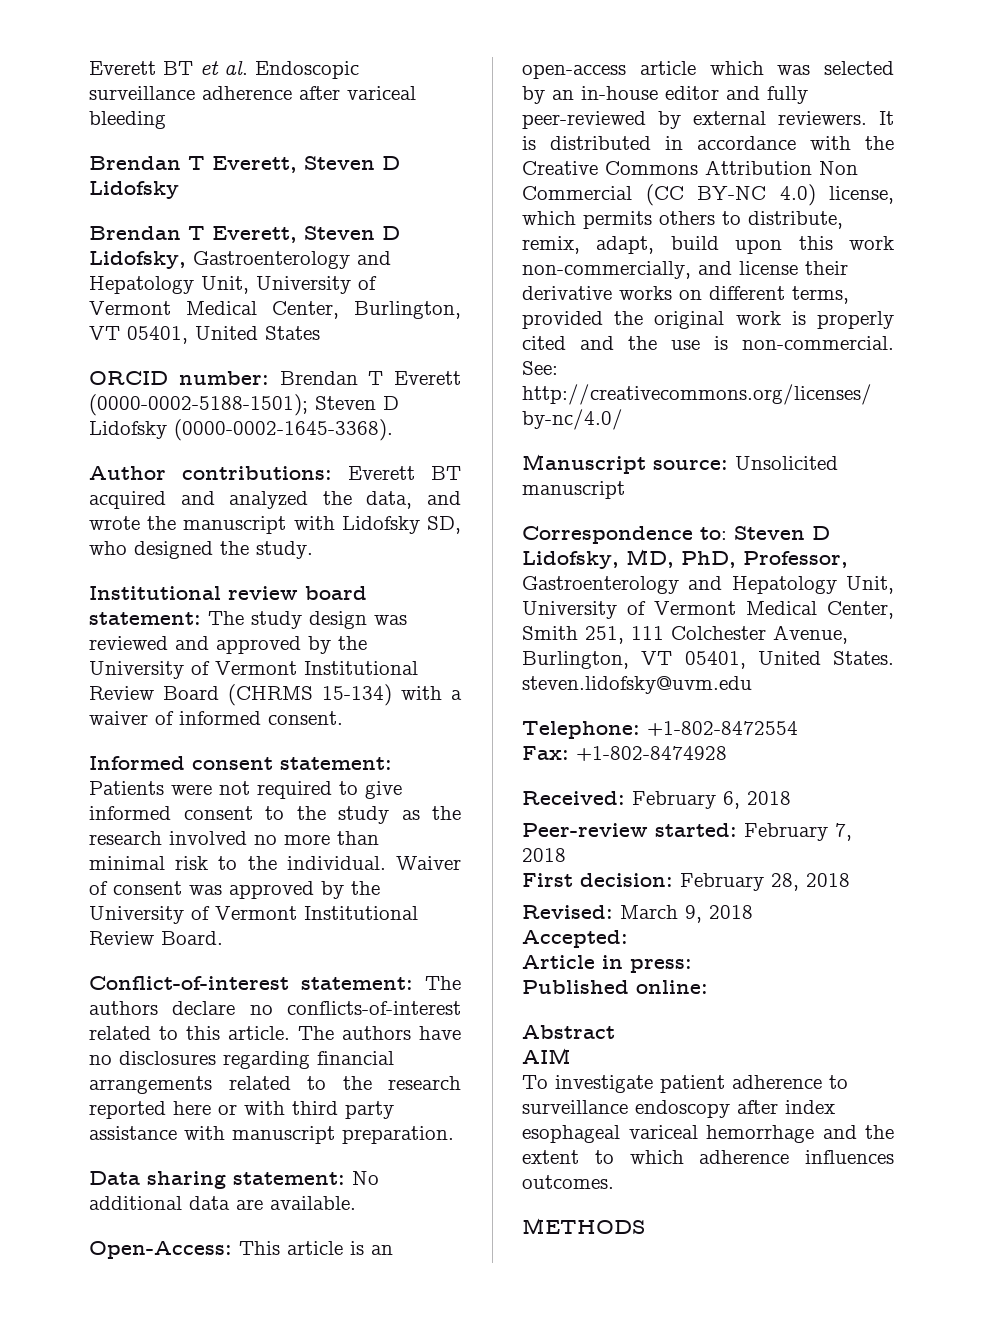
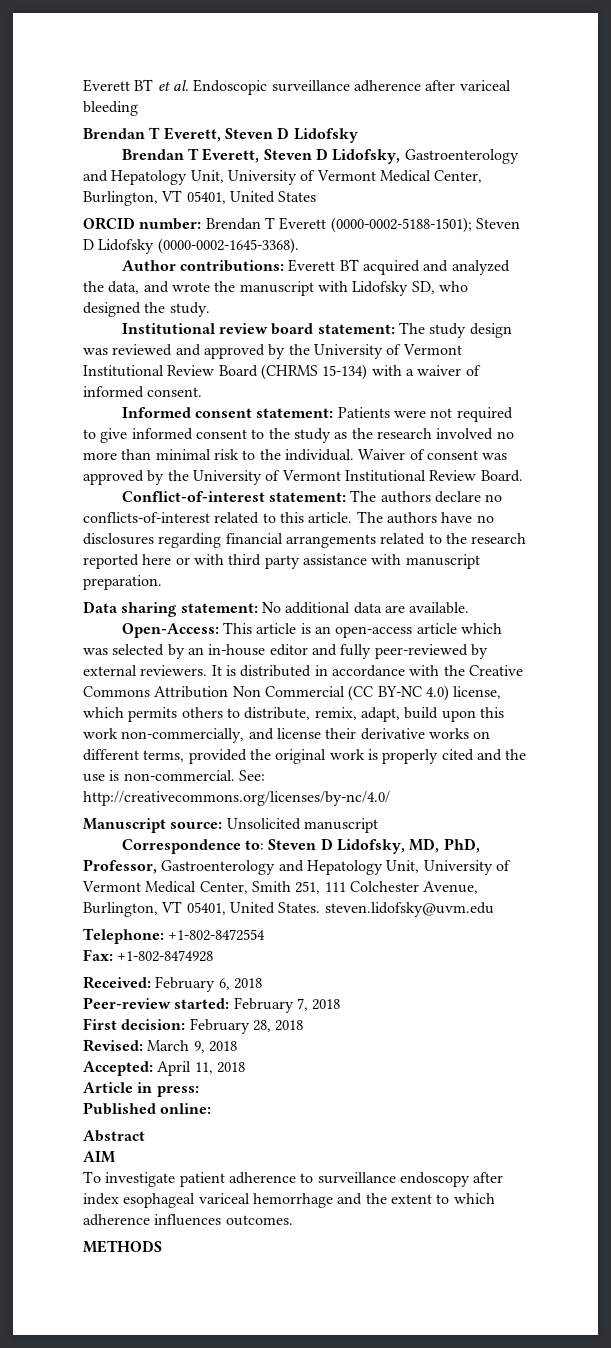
(628, 939) none -> [157,1061,245,1076] April 11, 2018

